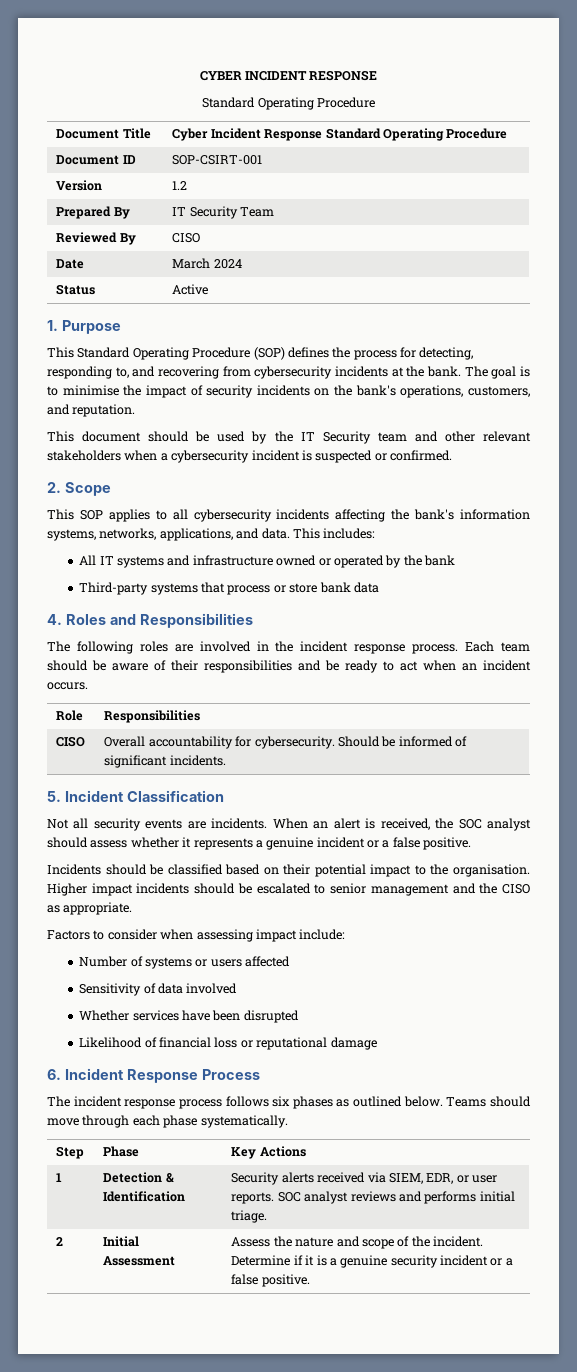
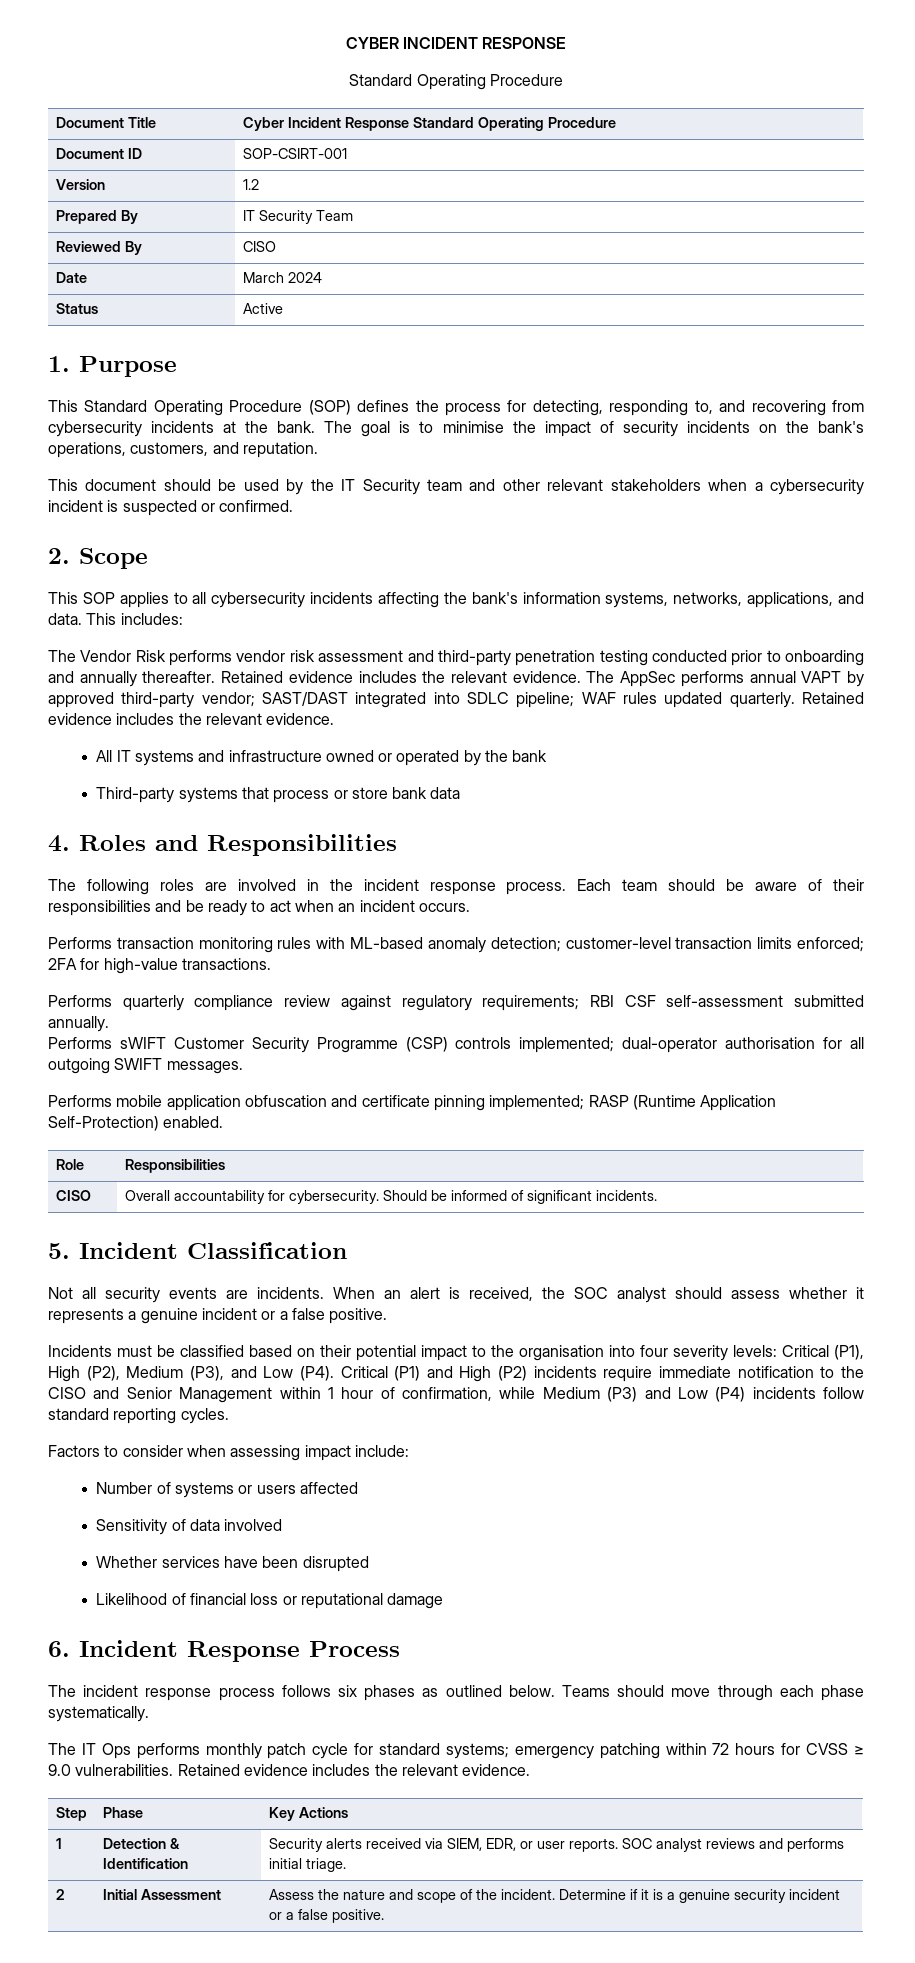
(376, 533) none -> [48,650,865,666] [48,671,864,687] [48,692,865,708] [48,713,335,725] // The Vendor Risk performs vendor risk assessment and third-party penetration testing conducted prior to onboarding and annually thereafter. Retained evidence includes the relevant evidence. The AppSec performs annual VAPT by approved third-party vendor; SAST/DAST integrated into SDLC pipeline; WAF rules updated quarterly. Retained evidence includes the relevant evidence.
(88, 686) none -> [48,937,865,953] [48,958,271,974] [48,995,865,1011] [48,1016,109,1032] [48,1037,864,1053] [48,1058,243,1074] [48,1095,777,1111] [48,1116,224,1131] // Performs transaction monitoring rules with ML-based anomaly detection; customer-level transaction limits enforced; 2FA for high-value transactions. // Performs quarterly compliance review against regulatory requirements; RBI CSF self-assessment submitted annually. // Performs sWIFT Customer Security Programme (CSP) controls implemented; dual-operator authorisation for all outgoing SWIFT messages. // Performs mobile application obfuscation and certificate pinning implemented; RASP (Runtime Application Self-Protection) enabled.
[105,864,147,875] should -> [117,1345,152,1357] must
[453,864,530,877] [47,883,531,896] [47,902,133,915] organisation. Higher impact incidents should be escalated to senior management and the CISO as appropriate. -> [519,1345,864,1361] [48,1366,864,1382] [48,1387,864,1403] [48,1408,229,1424] organisation into four severity levels: Critical (P1), High (P2), Medium (P3), and Low (P4). Critical (P1) and High (P2) incidents require immediate notification to the CISO and Senior Management within 1 hour of confirmation, while Medium (P3) and Low (P4) incidents follow standard reporting cycles.
(288, 1121) none -> [48,1743,864,1759] [48,1764,531,1776] // The IT Ops performs monthly patch cycle for standard systems; emergency patching within 72 hours for CVSS ≥ 9.0 vulnerabilities. Retained evidence includes the relevant evidence.

